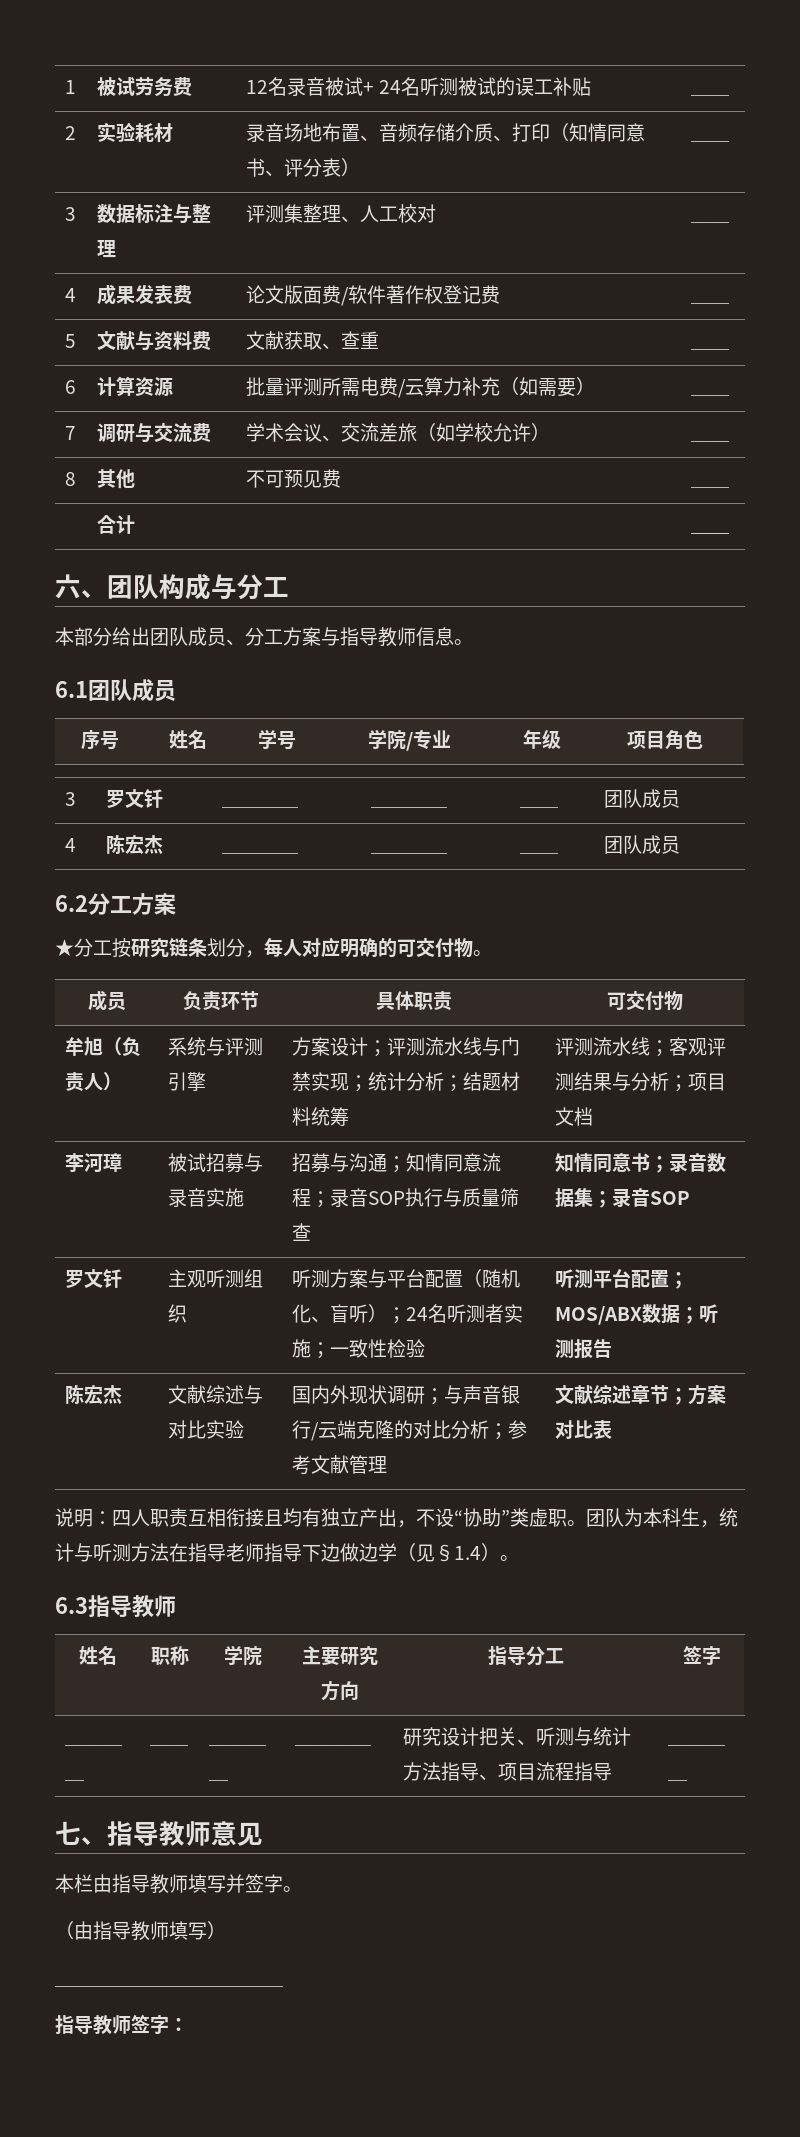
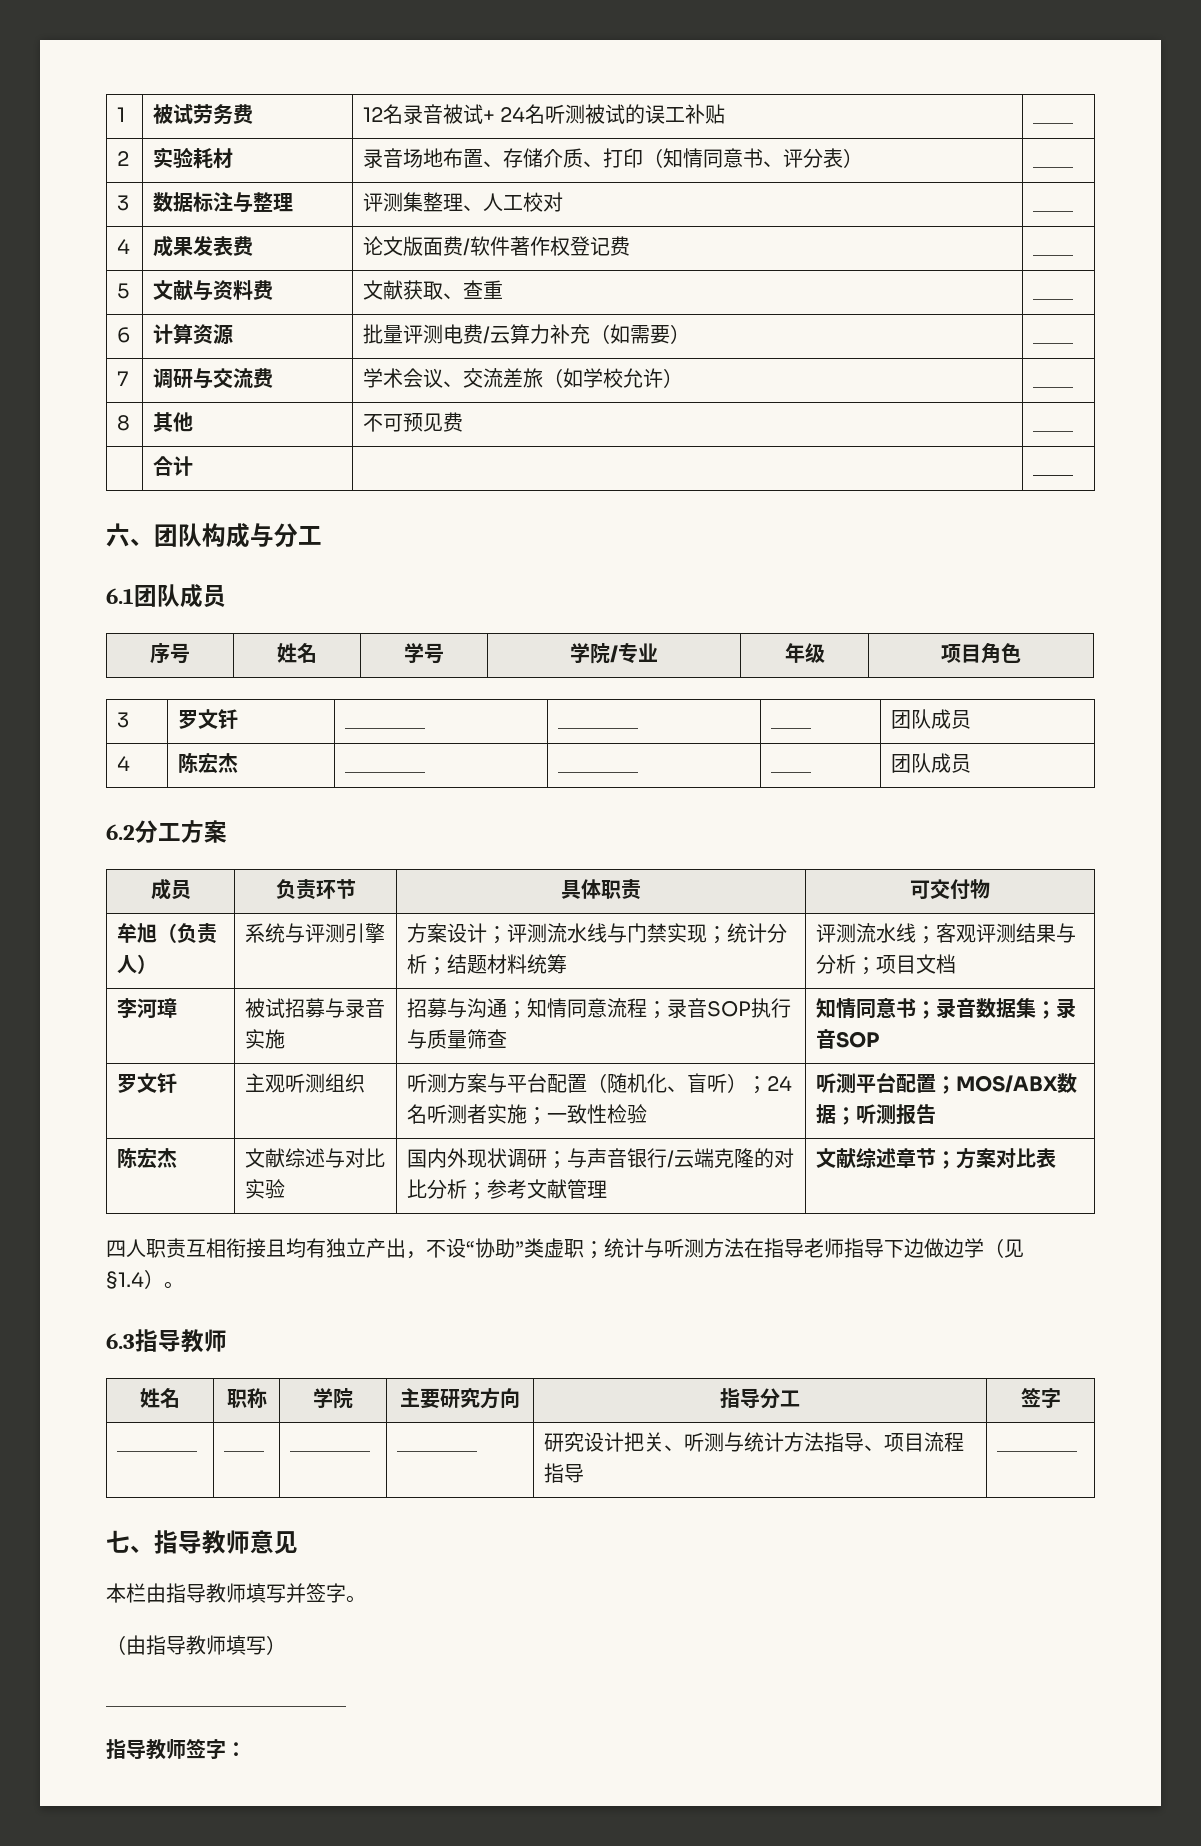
[379,123,418,142] 音频 -> (503, 164) none
[322,377,361,396] 所需 -> (443, 334) none
[55,627,473,647] // 本部分给出团队成员、分工方案与指导教师信息。 -> (322, 535) none
[55,937,492,958] // ★分工按研究链条划分，每人对应明确的可交付物。 -> (227, 831) none
[55,1508,112,1527] 说明： -> (1056, 1158) none
[567,1508,719,1528] 。团队为本科生， -> [584,1241,604,1259] ；

